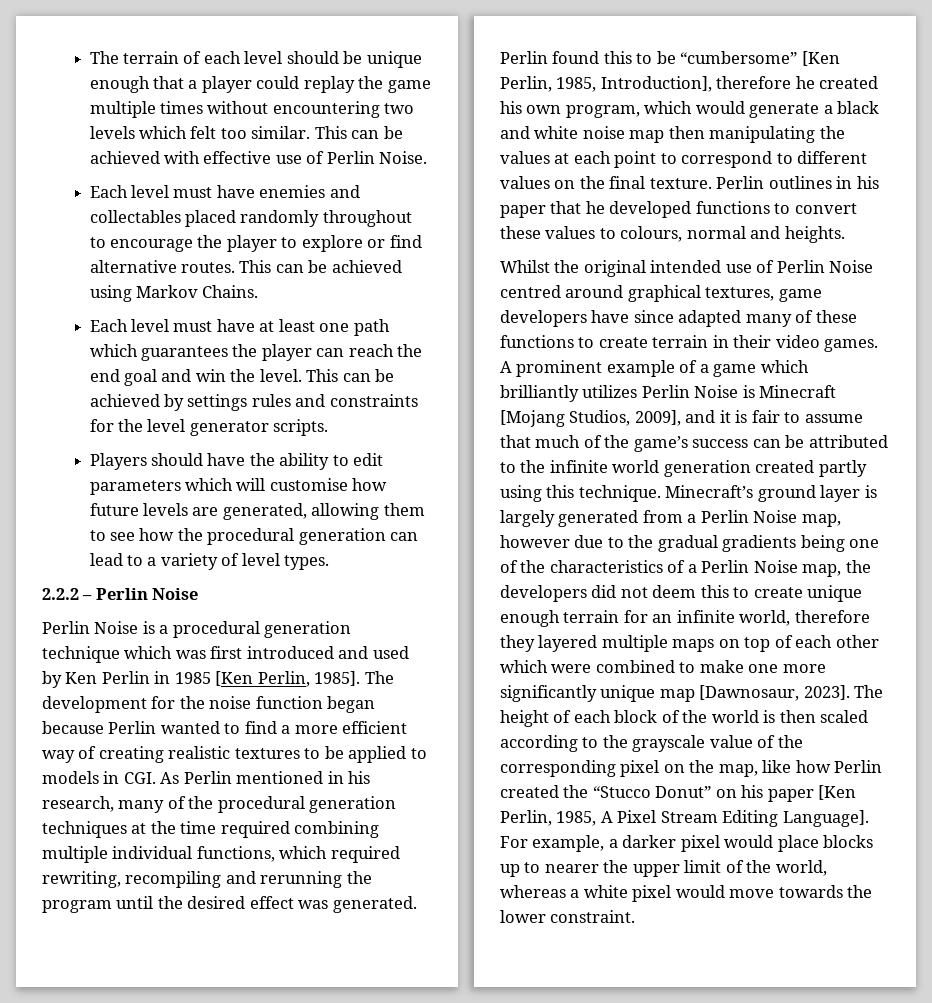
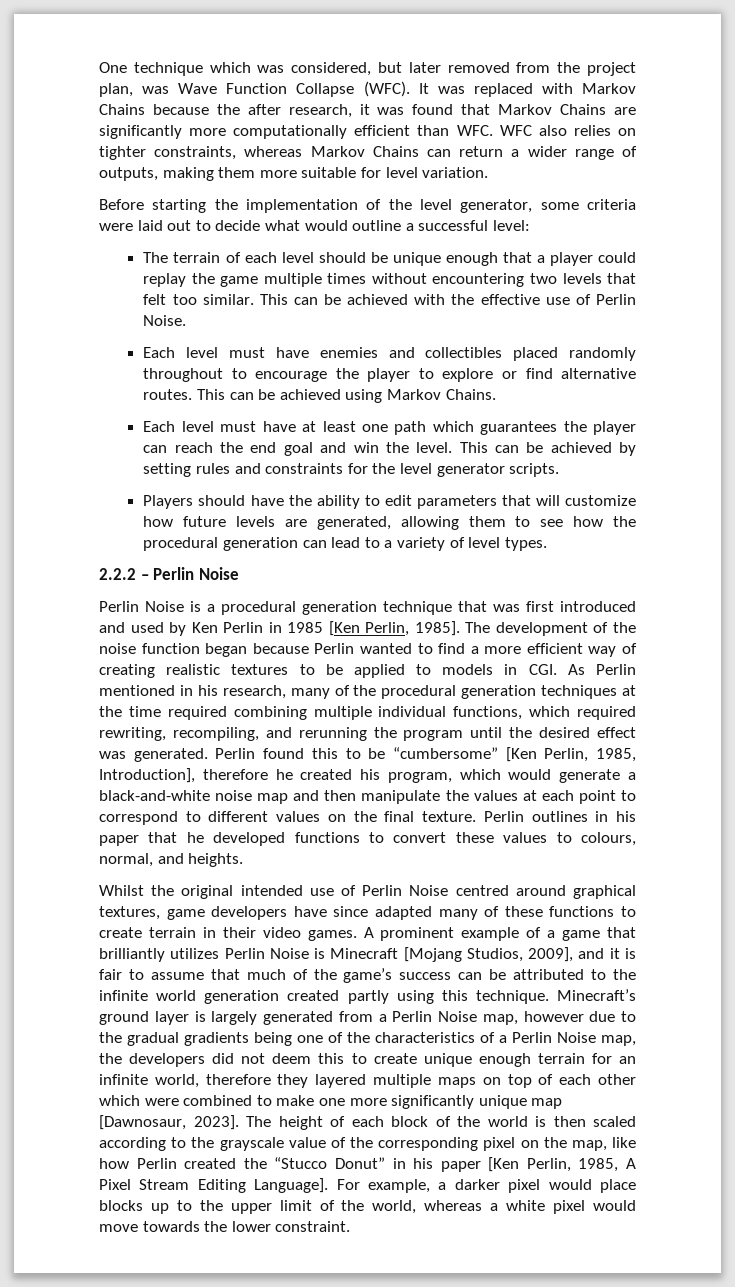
(89, 57) none -> [99,62,637,76] [99,81,637,97] [99,104,637,118] [99,125,636,139] [99,146,637,160] [99,167,489,181] [99,199,636,213] [99,220,530,231] One technique which was considered, but later removed from the project plan, was Wave Function Collapse (WFC). It was replaced with Markov Chains because the after research, it was found that Markov Chains are significantly more computationally efficient than WFC. WFC also relies on tighter constraints, whereas Markov Chains can return a wider range of outputs, making them more suitable for level variation. // Before starting the implementation of the level generator, some criteria were laid out to decide what would outline a successful level: //
[139,126,188,139] which -> [606,273,636,284] that
(201, 157) none -> [451,294,475,305] the
[89,210,181,223] collectables -> [425,347,503,358] collectibles
[187,394,248,411] settings -> [143,463,192,477] setting
[185,478,348,491] which will customise -> [501,495,636,506] that will customize
[124,646,173,659] which -> [458,601,487,612] that
[151,696,176,709] for -> [593,622,609,633] of
[125,871,222,888] recompiling -> [172,727,259,741] recompiling,
[526,105,562,114] own -> (381, 774) none
[837,101,880,114] [500,126,816,143] black and white noise map then manipulating -> [99,790,441,804] black-and-white noise map and then manipulate
[686,226,746,239] normal -> [99,853,153,867] normal,
[760,360,809,373] which -> [607,927,636,938] that
[715,789,737,798] on -> [392,1158,406,1169] in
[544,864,599,873] nearer -> (192, 1205) none

